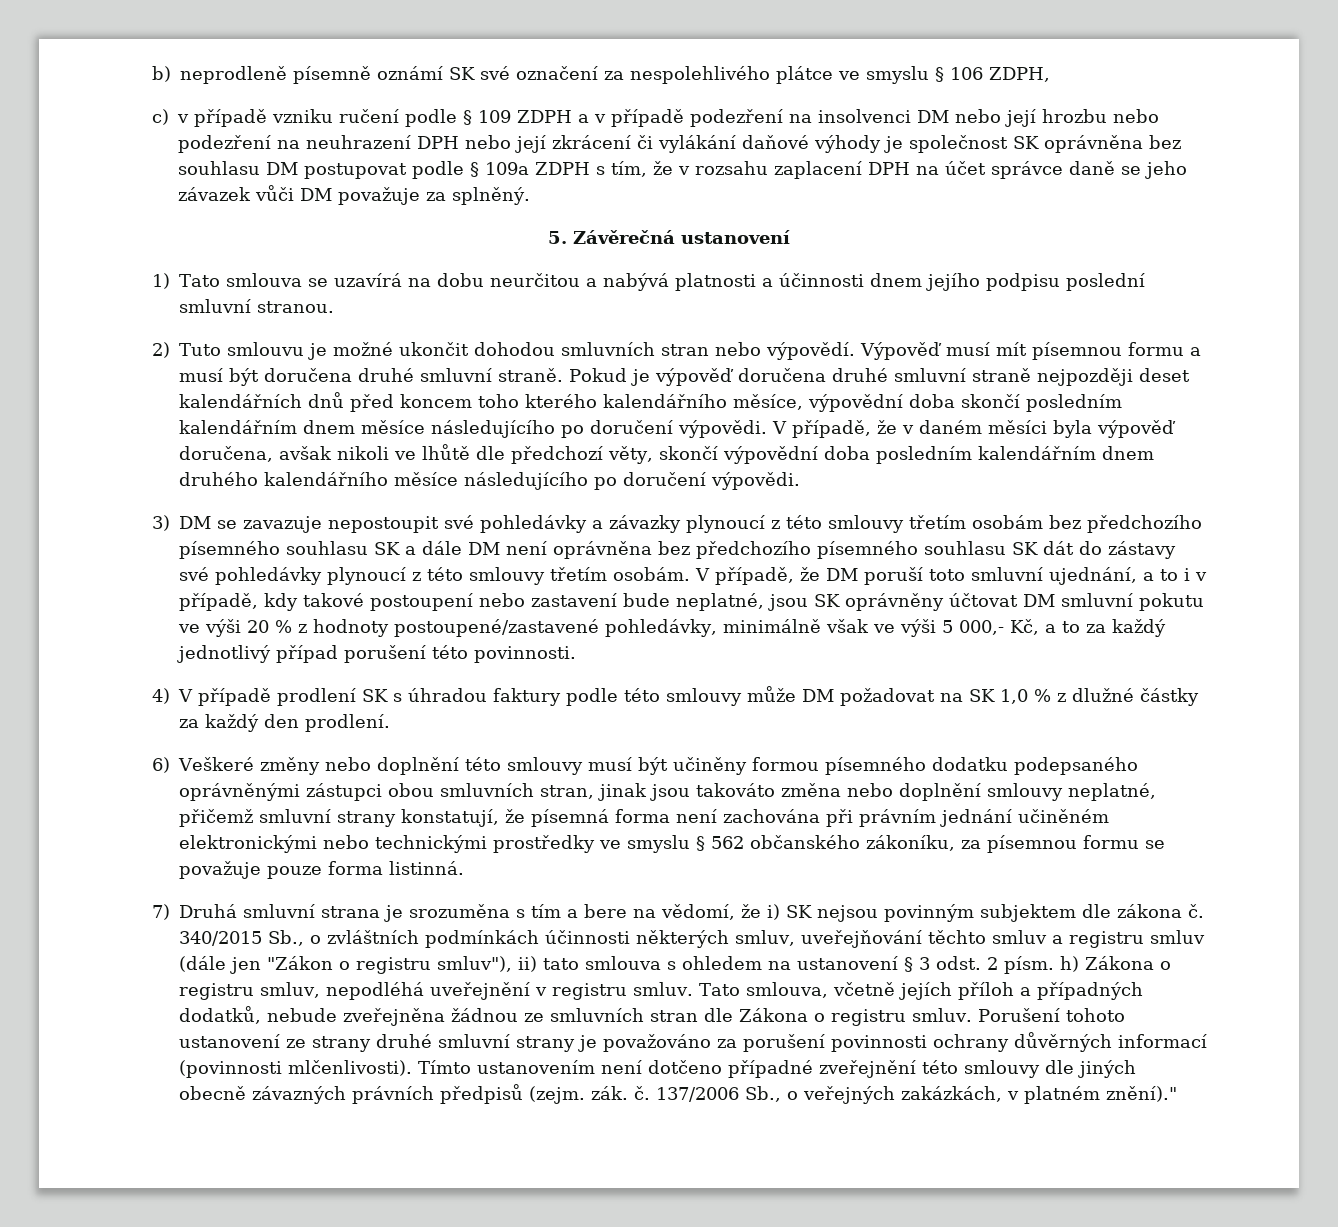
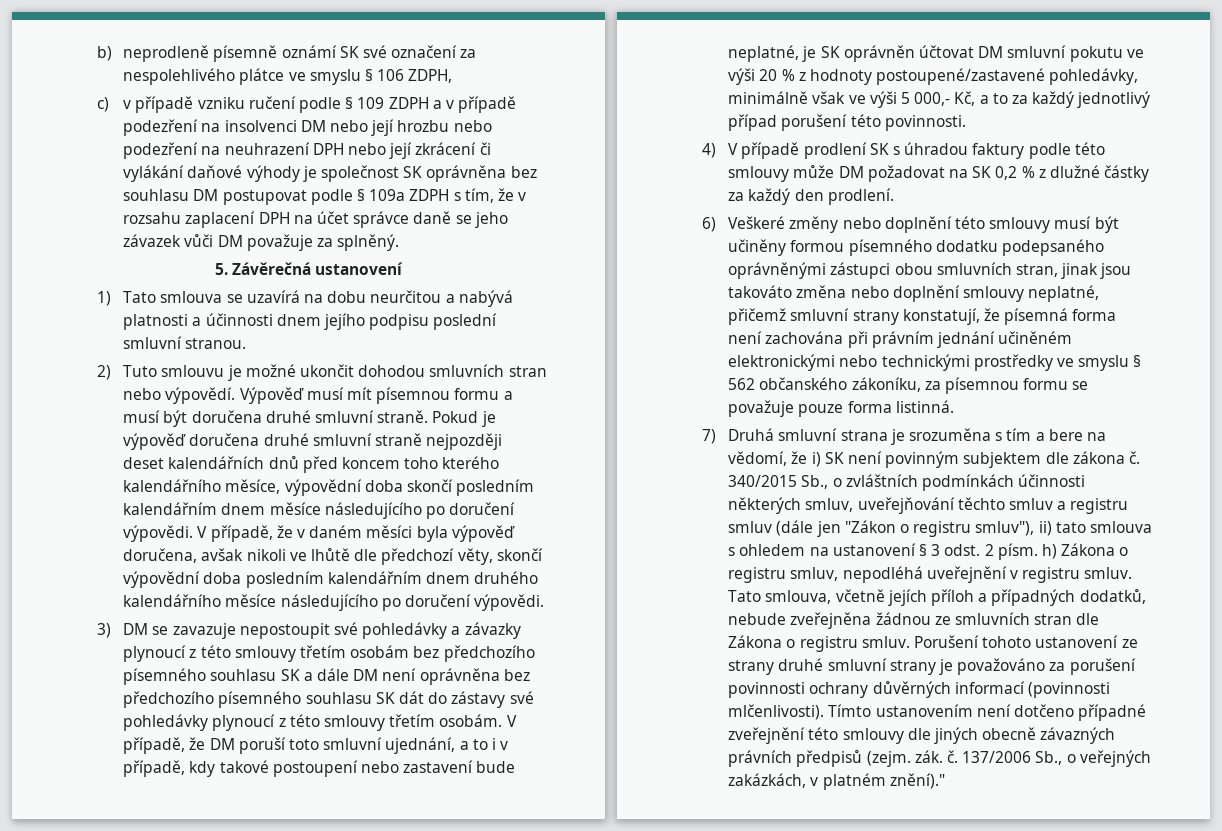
[767,593,944,611] jsou SK oprávněny -> [802,45,915,62] je SK oprávněn
[999,689,1028,704] 1,0 -> [995,166,1018,180] 0,2
[816,905,878,922] nejsou -> [848,451,883,464] není

